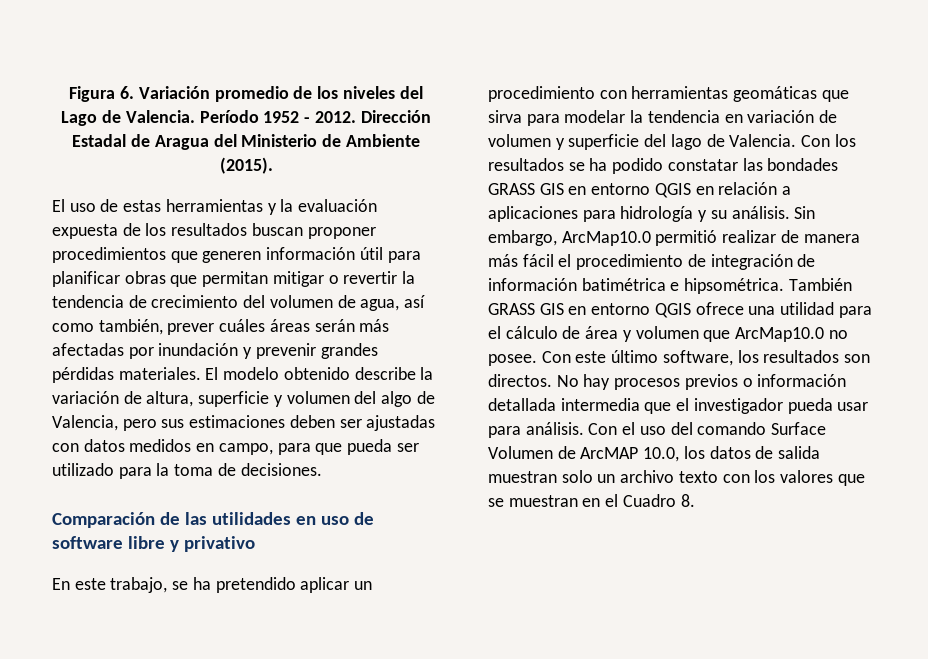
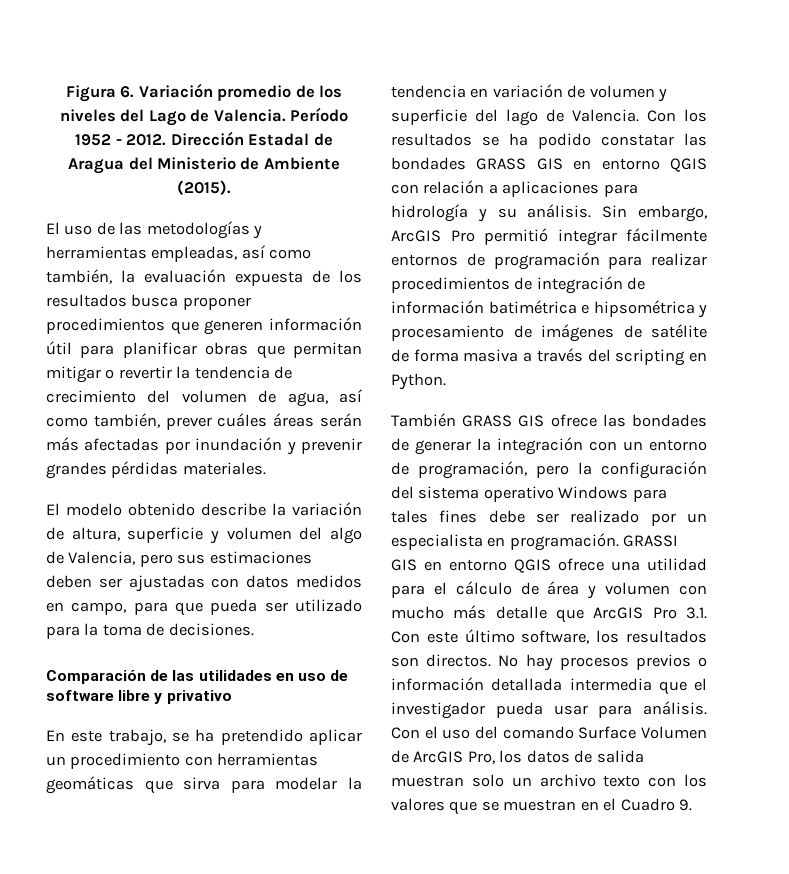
[123,199,277,215] estas herramientas y -> [119,221,263,239] [46,245,312,262] [46,269,112,284] las metodologías y herramientas empleadas, así como también,
[251,223,303,236] buscan -> [131,294,179,307] busca
(201, 373) none -> (266, 468) //
[695,186,714,195] en -> [391,184,419,194] con
[561,230,860,246] [488,254,684,270] ArcMap10.0 permitió realizar de manera más fácil el procedimiento -> [391,228,707,246] [391,252,707,270] [391,277,510,293] ArcGIS Pro permitió integrar fácilmente entornos de programación para realizar procedimientos
[684,278,852,294] [488,303,535,315] hipsométrica. También GRASS -> [593,300,707,318] [391,324,707,342] [391,348,707,366] [391,373,446,390] [391,413,707,427] [391,437,707,455] [391,461,707,479] [391,486,667,502] [391,510,707,526] [391,533,679,551] hipsométrica y procesamiento de imágenes de satélite de forma masiva a través del scripting en Python. // También GRASS GIS ofrece las bondades de generar la integración con un entorno de programación, pero la configuración del sistema operativo Windows para tales fines debe ser realizado por un especialista en programación. GRASSI
[703,327,848,342] [488,354,537,366] que ArcMap10.0 no posee. -> [679,585,707,595] [391,605,707,623] con mucho más detalle que ArcGIS Pro 3.1.
[580,447,680,462] ArcMAP 10.0, -> [413,751,495,764] ArcGIS Pro,
[680,494,695,507] 8. -> [679,799,693,811] 9.

